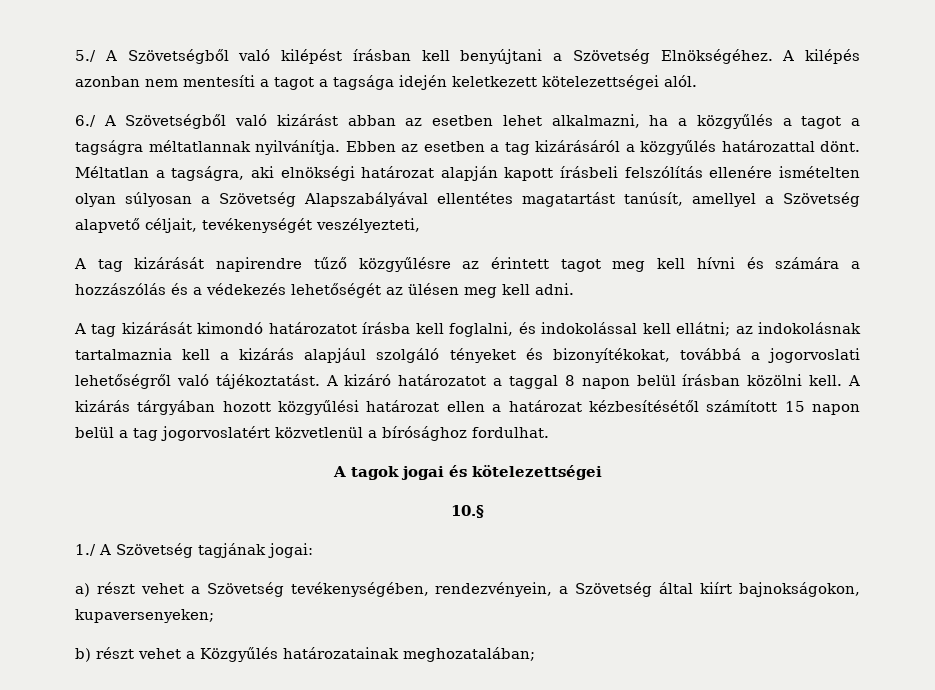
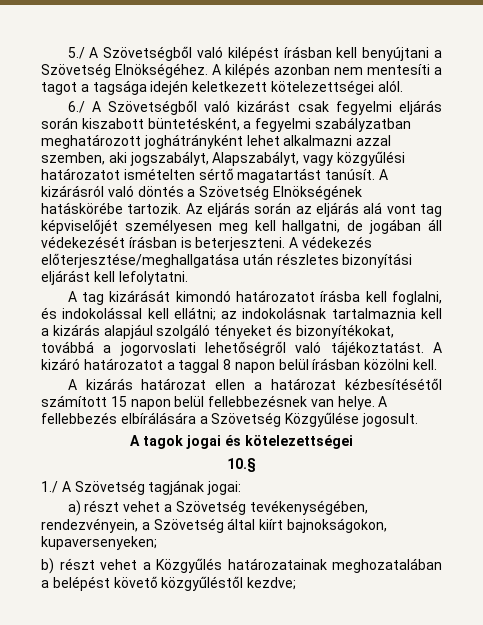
[347,114,861,129] [75,140,860,155] [75,166,860,181] [75,192,860,207] [75,218,420,233] [74,257,860,272] [75,283,574,298] abban az esetben lehet alkalmazni, ha a közgyűlés a tagot a tagságra méltatlannak nyilvánítja. Ebben az esetben a tag kizárásáról a közgyűlés határozattal dönt. Méltatlan a tagságra, aki elnökségi határozat alapján kapott írásbeli felszólítás ellenére ismételten olyan súlyosan a Szövetség Alapszabályával ellentétes magatartást tanúsít, amellyel a Szövetség alapvető céljait, tevékenységét veszélyezteti, // A tag kizárását napirendre tűző közgyűlésre az érintett tagot meg kell hívni és számára a hozzászólás és a védekezés lehetőségét az ülésen meg kell adni. -> [297,100,442,115] [41,117,411,132] [41,134,392,149] [41,151,405,166] [41,168,388,183] [41,185,362,200] [41,202,442,217] [41,219,442,234] [41,236,372,251] [41,253,413,268] [41,270,188,285] csak fegyelmi eljárás során kiszabott büntetésként, a fegyelmi szabályzatban meghatározott joghátrányként lehet alkalmazni azzal szemben, aki jogszabályt, Alapszabályt, vagy közgyűlési határozatot ismételten sértő magatartást tanúsít. A kizárásról való döntés a Szövetség Elnökségének hatáskörébe tartozik. Az eljárás során az eljárás alá vont tag képviselőjét személyesen meg kell hallgatni, de jogában áll védekezését írásban is beterjeszteni. A védekezés előterjesztése/meghallgatása után részletes bizonyítási eljárást kell lefolytatni.
(843, 380) none -> (438, 364) //
[137,400,360,415] tárgyában hozott közgyűlési -> (133, 384) none
[119,426,549,441] a tag jogorvoslatért közvetlenül a bírósághoz fordulhat. -> [208,395,388,410] [41,412,418,427] fellebbezésnek van helye. A fellebbezés elbírálására a Szövetség Közgyűlése jogosult.
[403,647,535,662] meghozatalában; -> [332,558,442,573] [41,576,297,591] meghozatalában a belépést követő közgyűléstől kezdve;

